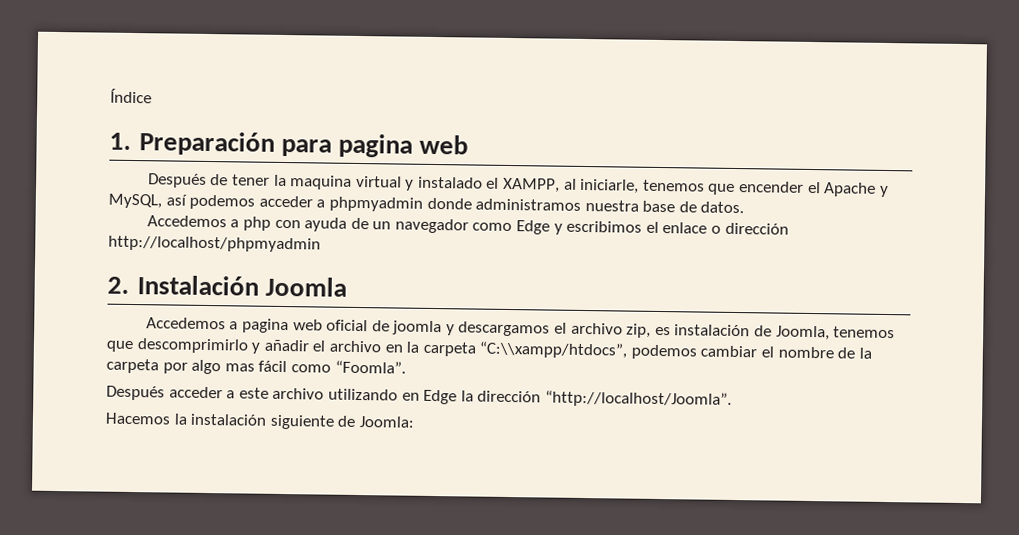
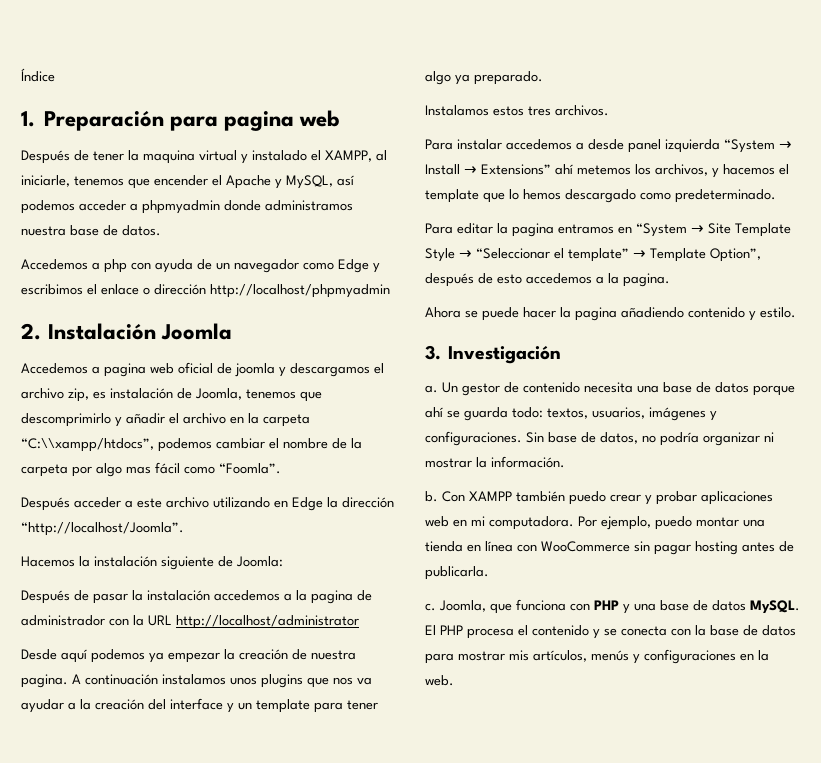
(415, 422) none -> [21,590,372,604] [21,615,359,629] [21,649,356,663] [21,674,372,688] [21,698,378,713] [425,71,543,85] [425,105,609,116] [425,139,792,153] [425,164,789,178] [425,189,776,203] [425,223,791,237] [425,248,761,262] [425,273,670,287] [425,307,796,321] [425,345,562,364] [425,382,795,396] [425,407,717,421] [425,431,774,446] [425,456,565,468] [425,491,773,505] [425,516,765,530] [425,541,794,555] [425,566,489,580] [425,599,800,614] [425,625,796,639] [425,649,769,664] [425,675,454,686] // Después de pasar la instalación accedemos a la pagina de administrador con la URL http://localhost/administrator // Desde aquí podemos ya empezar la creación de nuestra pagina. A continuación instalamos unos plugins que nos va ayudar a la creación del interface y un template para tener algo ya preparado. // Instalamos estos tres archivos. // Para instalar accedemos a desde panel izquierda “System → Install → Extensions” ahí metemos los archivos, y hacemos el template que lo hemos descargado como predeterminado. // Para editar la pagina entramos en “System → Site Template Style → “Seleccionar el template” → Template Option”, después de esto accedemos a la pagina. // Ahora se puede hacer la pagina añadiendo contenido y estilo. // 3. Investigación // a. Un gestor de contenido necesita una base de datos porque ahí se guarda todo: textos, usuarios, imágenes y configuraciones. Sin base de datos, no podría organizar ni mostrar la información. // b. Con XAMPP también puedo crear y probar aplicaciones web en mi computadora. Por ejemplo, puedo montar una tienda en línea con WooCommerce sin pagar hosting antes de publicarla. // c. Joomla, que funciona con PHP y una base de datos MySQL. El PHP procesa el contenido y se conecta con la base de datos para mostrar mis artículos, menús y configuraciones en la web.

